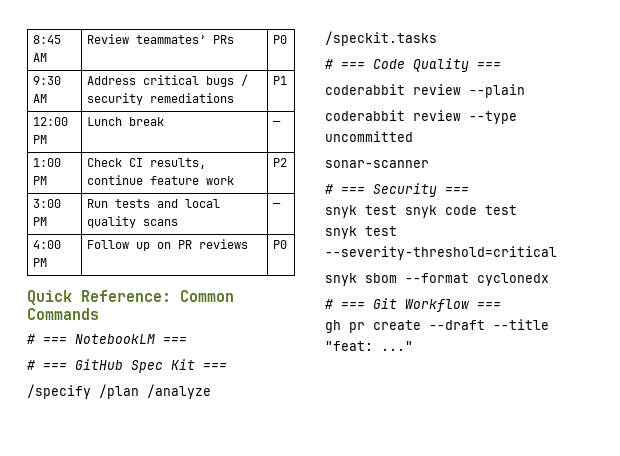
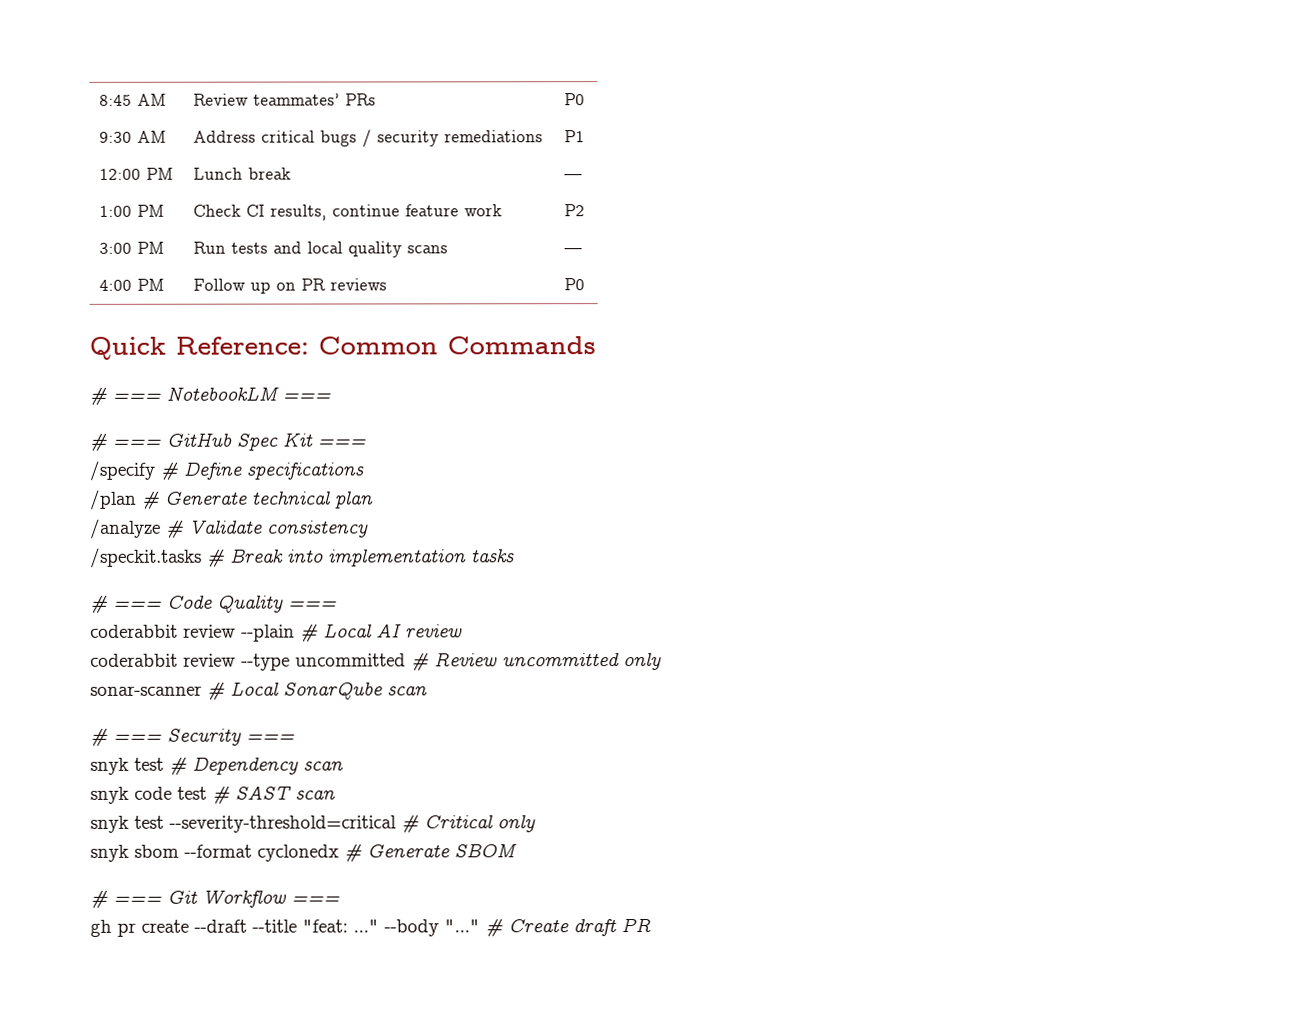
[99,384,211,399] [325,31,437,46] /plan /analyze /speckit.tasks -> [160,461,364,480] [89,489,374,510] [90,518,369,539] [90,547,515,568] # Define specifications // /plan # Generate technical plan // /analyze # Validate consistency // /speckit.tasks # Break into implementation tasks
(525, 91) none -> [300,623,463,642] # Local AI review
[325,160,429,168] // sonar-scanner -> [411,652,662,671] [90,681,428,700] # Review uncommitted only // sonar-scanner # Local SonarQube scan
(397, 210) none -> [169,756,344,775] # Dependency scan //
(517, 210) none -> [212,786,336,804] # SAST scan
(557, 253) none -> [401,815,536,833] # Critical only
(549, 279) none -> [344,843,517,862] # Generate SBOM
(413, 346) none -> [384,918,651,937] --body "..." # Create draft PR

